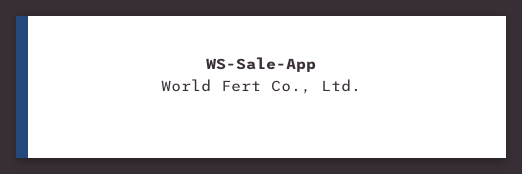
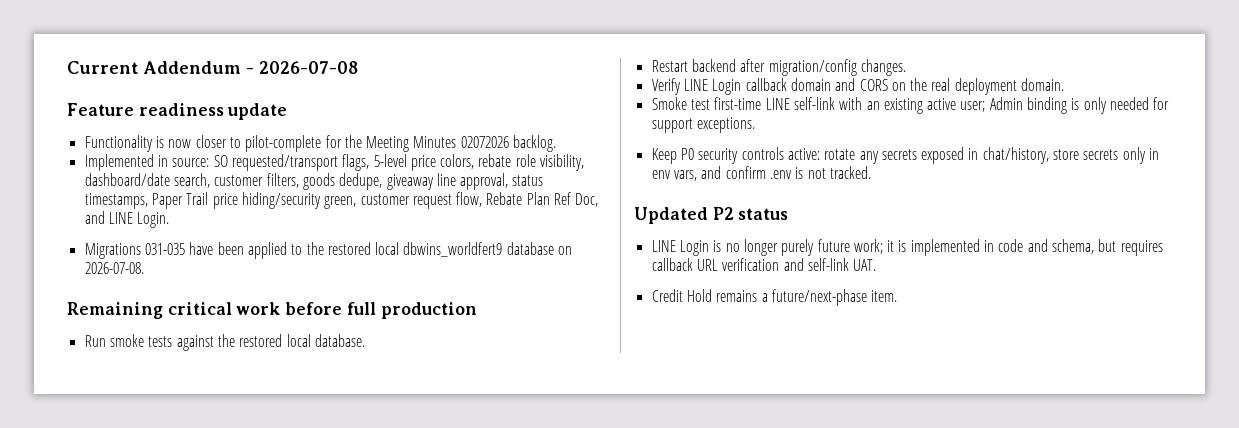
[206,57,316,72] [161,79,361,94] WS-Sale-App // World Fert Co., Ltd. -> [67,61,358,74] [67,103,288,120] [84,135,557,152] [84,154,585,171] [84,173,544,190] [84,192,599,209] [84,211,170,228] [84,242,573,259] [84,262,144,274] [67,302,477,319] [84,334,365,351] [651,59,906,76] [651,78,1065,95] [651,97,1170,114] [651,117,755,133] [651,147,1160,164] [651,166,871,181] [634,207,789,224] [651,239,1163,256] [651,258,877,271] [651,289,898,306] Current Addendum - 2026-07-08 // Feature readiness update // Functionality is now closer to pilot-complete for the Meeting Minutes 02072026 backlog. // Implemented in source: SO requested/transport flags, 5-level price colors, rebate role visibility, dashboard/date search, customer filters, goods dedupe, giveaway line approval, status timestamps, Paper Trail price hiding/security green, customer request flow, Rebate Plan Ref Doc, and LINE Login. // Migrations 031-035 have been applied to the restored local dbwins_worldfert9 database on 2026-07-08. // Remaining critical work before full production // Run smoke tests against the restored local database. // Restart backend after migration/config changes. // Verify LINE Login callback domain and CORS on the real deployment domain. // Smoke test first-time LINE self-link with an existing active user; Admin binding is only needed for support exceptions. // Keep P0 security controls active: rotate any secrets exposed in chat/history, store secrets only in env vars, and confirm .env is not tracked. // Updated P2 status // LINE Login is no longer purely future work; it is implemented in code and schema, but requires callback URL verification and self-link UAT. // Credit Hold remains a future/next-phase item.

